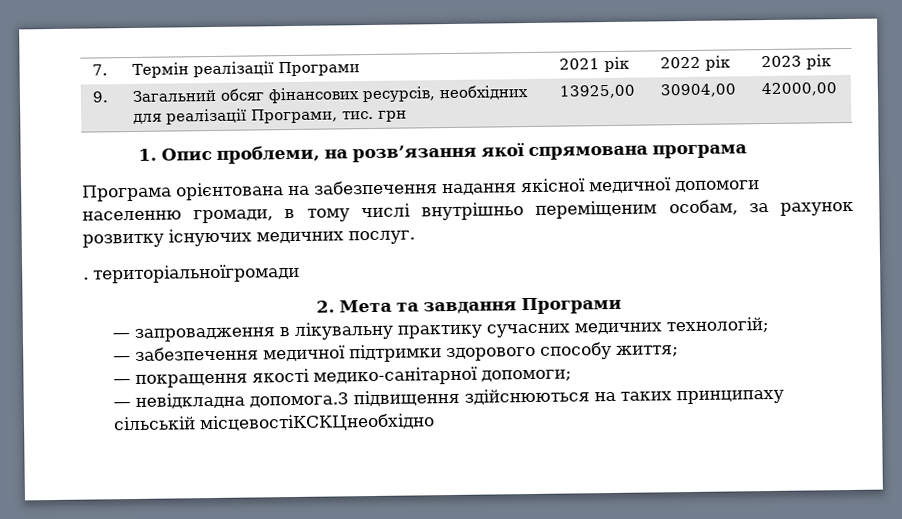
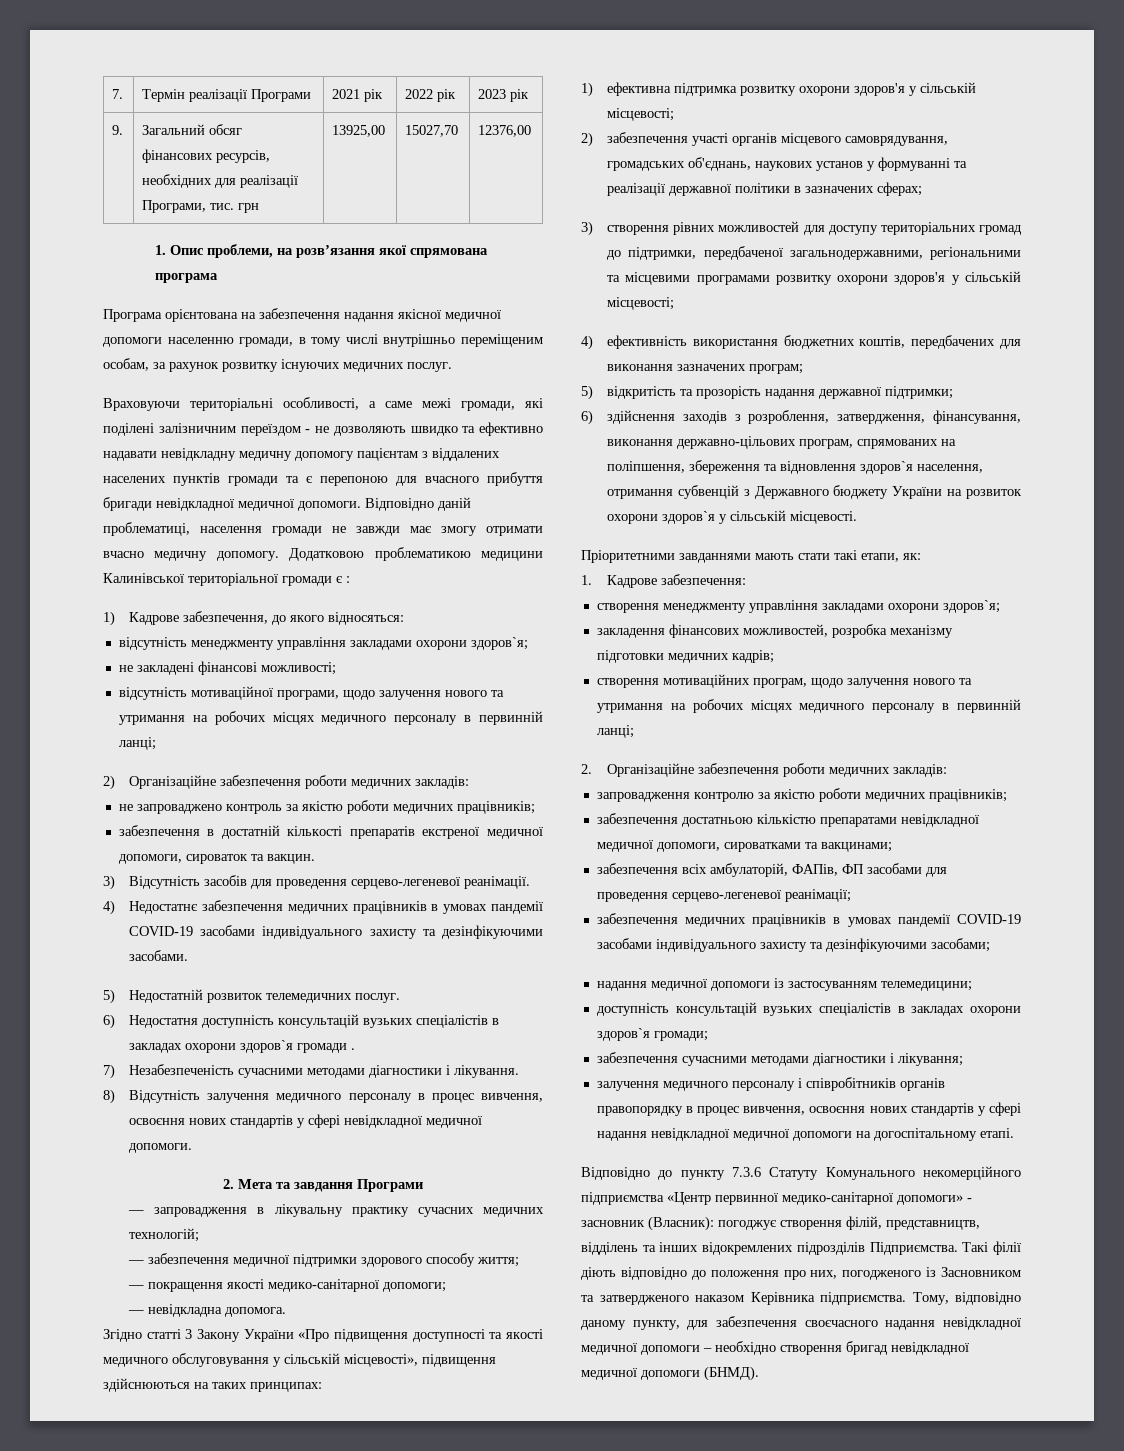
[660,83,737,98] [761,82,838,97] 30904,00 | 42000,00 -> [405,125,459,137] [478,125,532,137] 15027,70 | 12376,00
[83,263,300,284] . територіальноїгромади -> [103,397,543,411] [103,422,543,436] [103,448,500,461] [103,472,543,486] [103,497,471,511] [103,522,543,536] [103,547,543,561] [103,573,350,586] [103,611,405,626] [118,637,528,650] [118,661,336,675] [118,686,504,700] [118,711,543,725] [118,737,156,750] [103,775,470,790] [118,800,535,814] [118,825,543,839] [118,854,315,864] [103,875,531,890] [103,900,543,915] [129,925,543,939] [129,950,189,961] [103,989,401,1004] [103,1014,500,1029] [129,1040,356,1053] [103,1064,520,1079] [103,1089,543,1104] [129,1114,483,1128] [129,1143,193,1153] Враховуючи територіальні особливості, а саме межі громади, які поділені залізничним переїздом - не дозволяють швидко та ефективно надавати невідкладну медичну допомогу пацієнтам з віддалених населених пунктів громади та є перепоною для вчасного прибуття бригади невідкладної медичної допомоги. Відповідно даній проблематиці, населення громади не завжди має змогу отримати вчасно медичну допомогу. Додатковою проблематикою медицини Калинівської територіальної громади є : // 1) Кадрове забезпечення, до якого відносяться: // відсутність менеджменту управління закладами охорони здоров`я; // не закладені фінансові можливості; // відсутність мотиваційної програми, щодо залучення нового та утримання на робочих місцях медичного персоналу в первинній ланці; // 2) Організаційне забезпечення роботи медичних закладів: // не запроваджено контроль за якістю роботи медичних працівників; // забезпечення в достатній кількості препаратів екстреної медичної допомоги, сироваток та вакцин. // 3) Відсутність засобів для проведення серцево-легеневої реанімації. // 4) Недостатнє забезпечення медичних працівників в умовах пандемії COVID-19 засобами індивідуального захисту та дезінфікуючими засобами. // 5) Недостатній розвиток телемедичних послуг. // 6) Недостатня доступність консультацій вузьких спеціалістів в закладах охорони здоров`я громади . // 7) Незабезпеченість сучасними методами діагностики і лікування. // 8) Відсутність залучення медичного персоналу в процес вивчення, освоєння нових стандартів у сфері невідкладної медичної допомоги.
[248,388,784,408] [112,413,435,433] допомога.3 підвищення здійснюються на таких принципаху сільській місцевостіКСКЦнеобхідно -> [225,1307,287,1317] [103,1329,543,1342] [103,1353,496,1367] [103,1378,322,1392] [581,82,977,97] [607,108,675,121] [581,132,949,147] [607,157,968,171] [607,182,923,196] [581,221,1022,236] [607,246,1021,260] [607,271,1021,285] [607,297,675,310] [581,335,1021,350] [607,364,804,374] [581,385,954,400] [581,410,1021,425] [607,436,957,449] [607,460,984,474] [607,485,1022,499] [607,510,858,524] [581,550,921,563] [581,574,747,588] [596,600,1000,613] [596,624,953,638] [596,650,774,663] [596,674,972,688] [596,699,1021,713] [596,725,634,738] [581,763,948,777] [596,788,1007,802] [596,813,979,827] [596,840,892,852] [596,863,947,877] [596,889,851,902] [596,913,1021,927] [596,938,990,952] [596,978,972,991] [596,1002,1021,1016] [596,1028,708,1041] [596,1052,963,1066] [596,1077,945,1091] [596,1102,1022,1116] [596,1128,1014,1141] [581,1166,1021,1180] [581,1192,972,1205] [581,1216,980,1231] [581,1241,1021,1255] [581,1267,1021,1280] [581,1292,1021,1305] [581,1316,1021,1330] [581,1341,969,1355] [581,1366,759,1381] допомога. // Згідно статті 3 Закону України «Про підвищення доступності та якості медичного обслуговування у сільській місцевості», підвищення здійснюються на таких принципах: // 1) ефективна підтримка розвитку охорони здоров'я у сільській місцевості; // 2) забезпечення участі органів місцевого самоврядування, громадських об'єднань, наукових установ у формуванні та реалізації державної політики в зазначених сферах; // 3) створення рівних можливостей для доступу територіальних громад до підтримки, передбаченої загальнодержавними, регіональними та місцевими програмами розвитку охорони здоров'я у сільській місцевості; // 4) ефективність використання бюджетних коштів, передбачених для виконання зазначених програм; // 5) відкритість та прозорість надання державної підтримки; // 6) здійснення заходів з розроблення, затвердження, фінансування, виконання державно-цільових програм, спрямованих на поліпшення, збереження та відновлення здоров`я населення, отримання субвенцій з Державного бюджету України на розвиток охорони здоров`я у сільській місцевості. // Пріоритетними завданнями мають стати такі етапи, як: // 1. Кадрове забезпечення: // створення менеджменту управління закладами охорони здоров`я; // закладення фінансових можливостей, розробка механізму підготовки медичних кадрів; // створення мотиваційних програм, щодо залучення нового та утримання на робочих місцях медичного персоналу в первинній ланці; // 2. Організаційне забезпечення роботи медичних закладів: // запровадження контролю за якістю роботи медичних працівників; // забезпечення достатньою кількістю препаратами невідкладної медичної допомоги, сироватками та вакцинами; // забезпечення всіх амбулаторій, ФАПів, ФП засобами для проведення серцево-легеневої реанімації; // забезпечення медичних працівників в умовах пандемії COVID-19 засобами індивідуального захисту та дезінфікуючими засобами; // надання медичної допомоги із застосуванням телемедицини; // доступність консультацій вузьких спеціалістів в закладах охорони здоров`я громади; // забезпечення сучасними методами діагностики і лікування; // залучення медичного персоналу і співробітників органів правопорядку в процес вивчення, освоєння нових стандартів у сфері надання невідкладної медичної допомоги на догоспітальному етапі. // Відповідно до пункту 7.3.6 Статуту Комунального некомерційного підприємства «Центр первинної медико-санітарної допомоги» - засновник (Власник): погоджує створення філій, представництв, відділень та інших відокремлених підрозділів Підприємства. Такі філії діють відповідно до положення про них, погодженого із Засновником та затвердженого наказом Керівника підприємства. Тому, відповідно даному пункту, для забезпечення своєчасного надання невідкладної медичної допомоги – необхідно створення бригад невідкладної медичної допомоги (БНМД).

